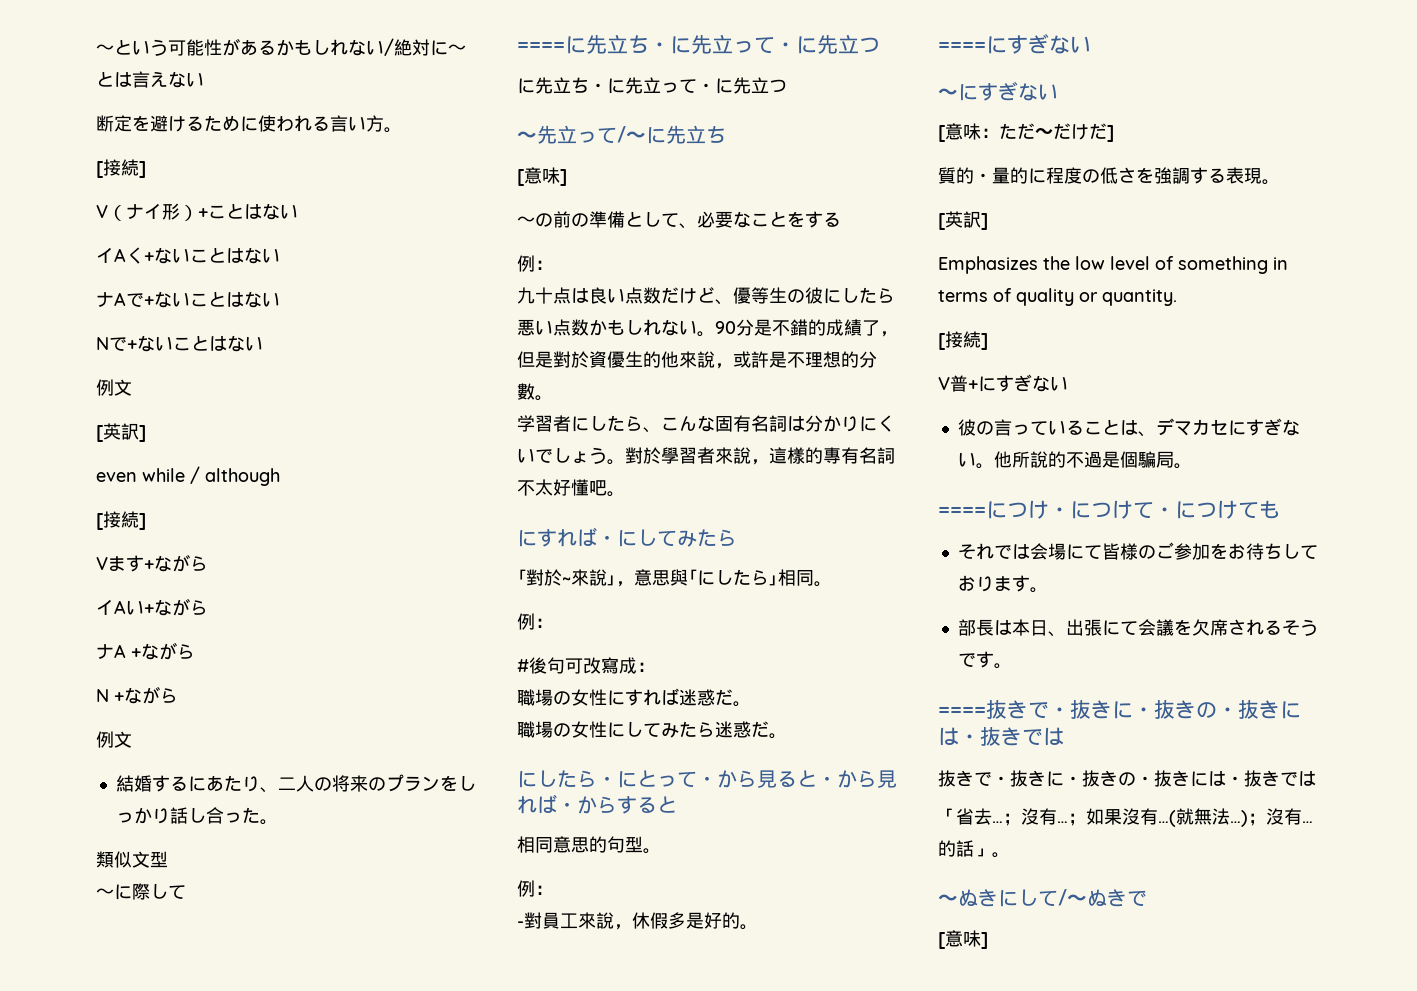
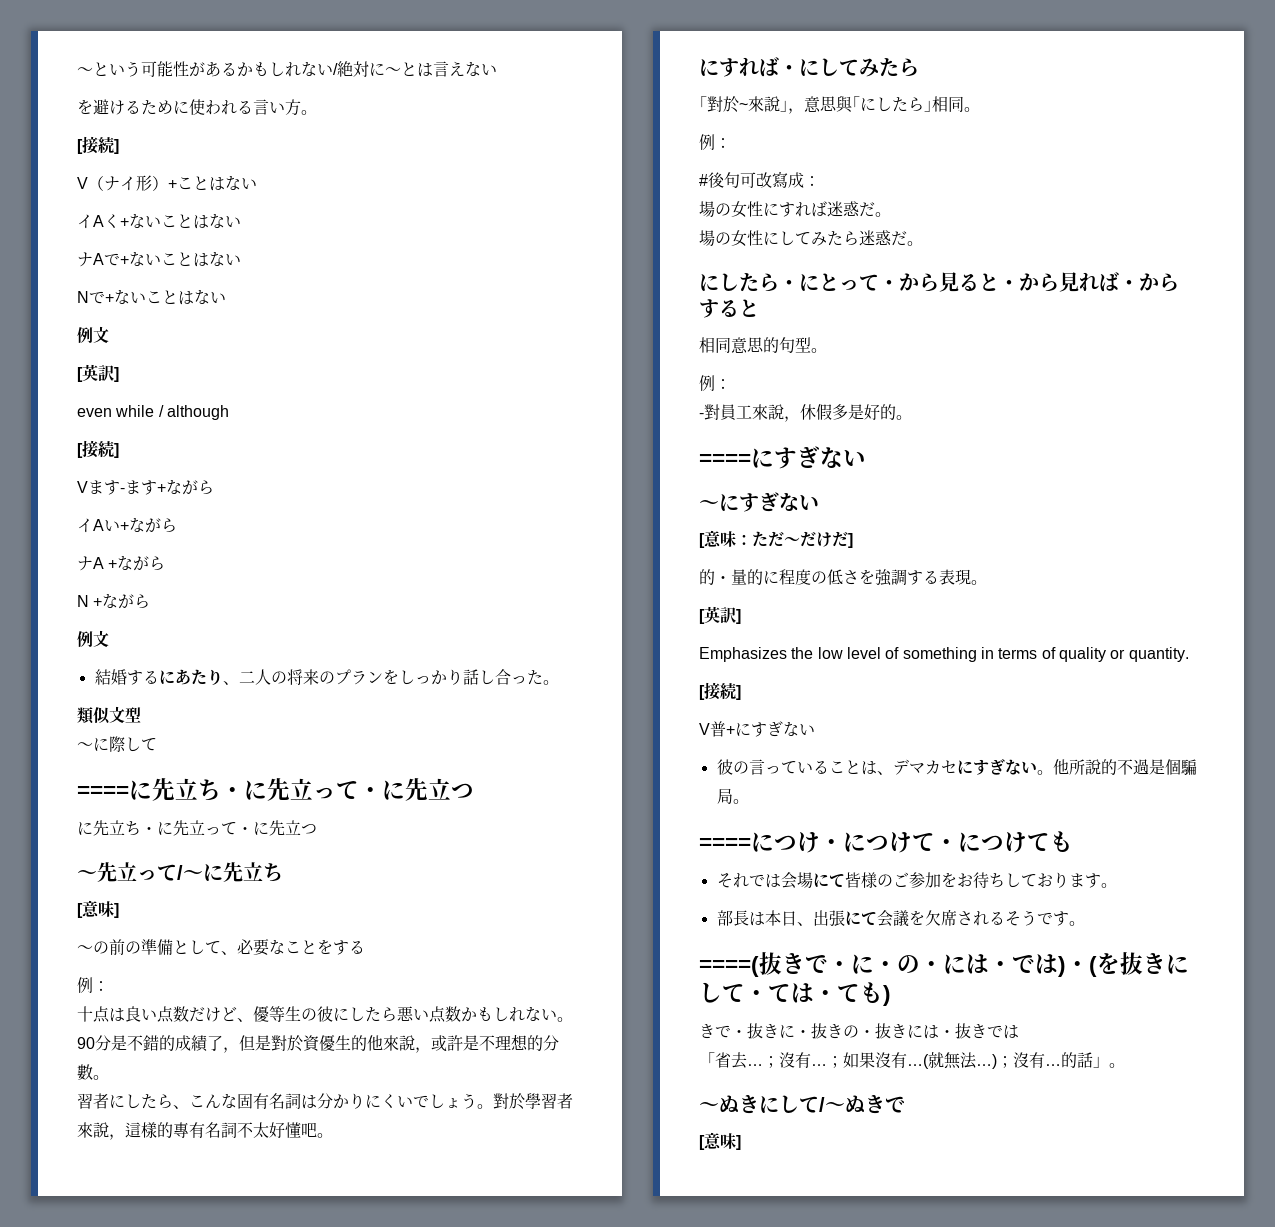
[96,115,132,132] 断定 -> (497, 69) none
(144, 563) none -> [120,480,157,495] -ます
[517,287,535,304] 九 -> (109, 986) none
[517,415,535,432] 学 -> (109, 1077) none
[517,689,535,706] 職 -> (820, 181) none
[517,721,535,738] 職 -> (891, 214) none
[938,167,956,184] 質 -> (853, 540) none
[938,700,1301,719] [938,727,1064,746] [938,770,956,787] ====抜きで・抜きに・抜きの・抜きには・抜きでは // 抜 -> [699,952,1189,977] [699,982,891,1006] ====(抜きで・に・の・には・では)・(を抜きにして・ては・ても) //

